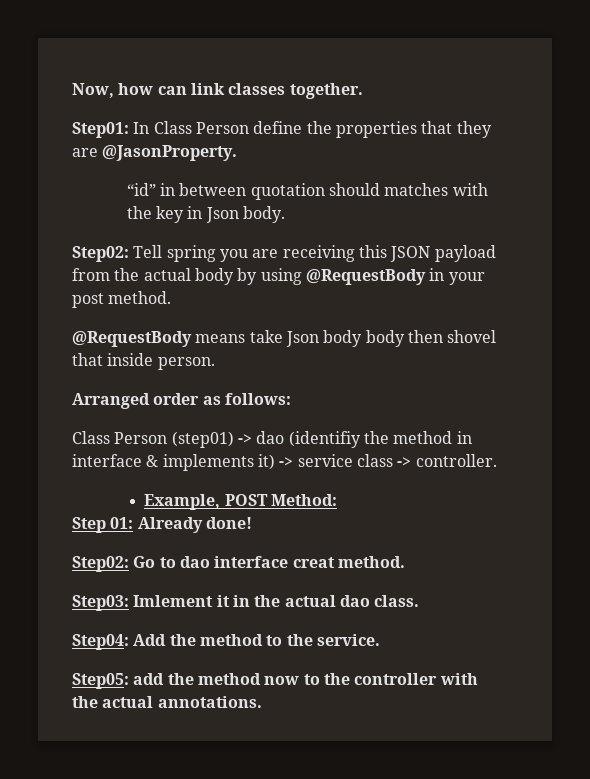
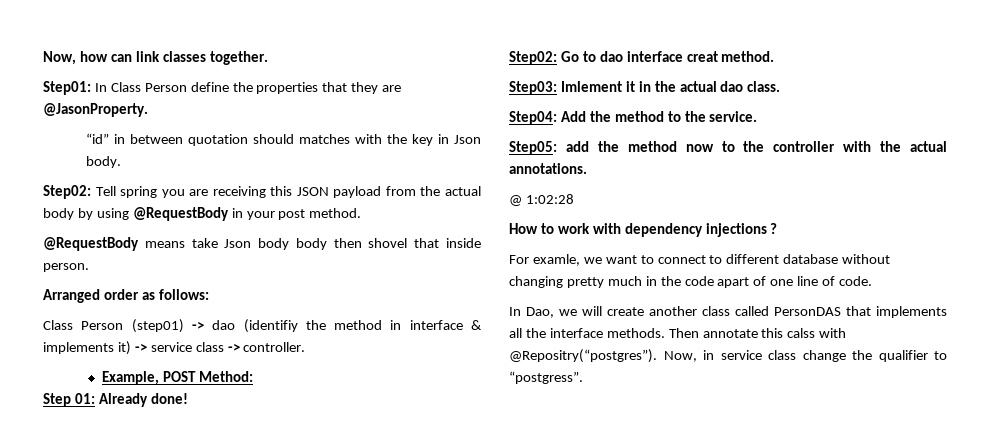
(262, 702) none -> [509,194,574,206] [509,223,778,237] [509,254,891,266] [509,276,873,288] [509,306,947,318] [509,328,847,338] [509,349,947,363] [509,371,583,384] // @ 1:02:28 // How to work with dependency injections ? // For examle, we want to connect to different database without changing pretty much in the code apart of one line of code. // In Dao, we will create another class called PersonDAS that implements all the interface methods. Then annotate this calss with @Repositry(“postgres”). Now, in service class change the qualifier to “postgress”.

